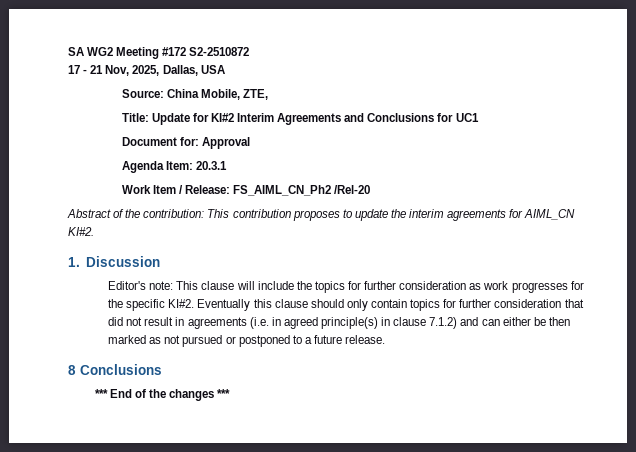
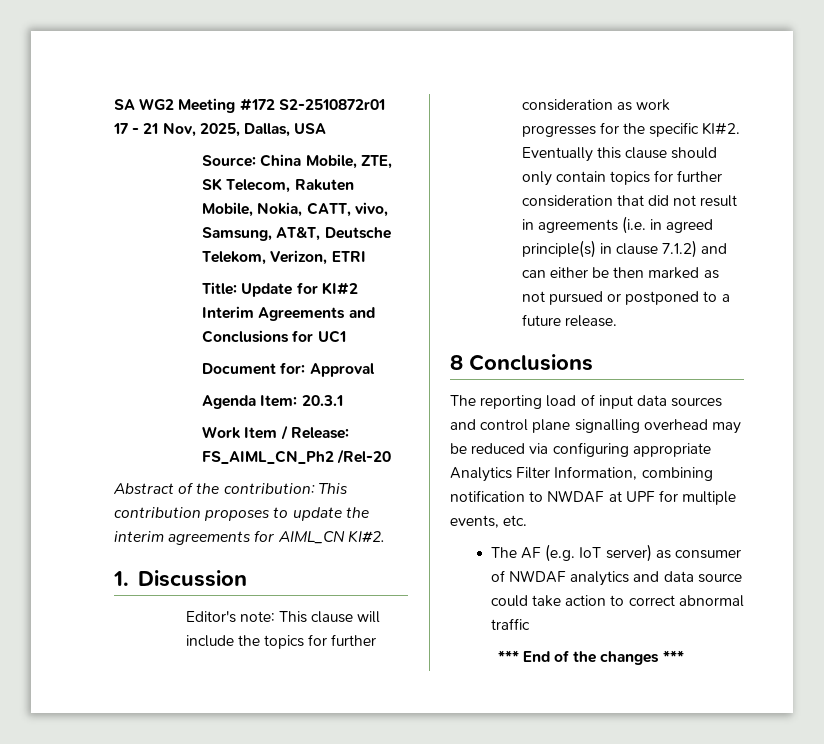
[189,47,250,56] S2-2510872 -> [278,99,385,110] S2-2510872r01
(268, 94) none -> [202,178,354,193] [202,202,388,217] [202,227,391,241] [202,250,366,265] SK Telecom, Rakuten Mobile, Nokia, CATT, vivo, Samsung, AT&T, Deutsche Telekom, Verizon, ETRI
(162, 369) none -> [450,394,723,409] [450,419,741,434] [450,442,711,457] [450,466,713,482] [450,490,737,505] [450,515,528,528] [490,544,742,562] [490,570,742,586] [490,595,744,607] [490,618,530,630] // The reporting load of input data sources and control plane signalling overhead may be reduced via configuring appropriate Analytics Filter Information, combining notification to NWDAF at UPF for multiple events, etc. // The AF (e.g. IoT server) as consumer of NWDAF analytics and data source could take action to correct abnormal traffic

